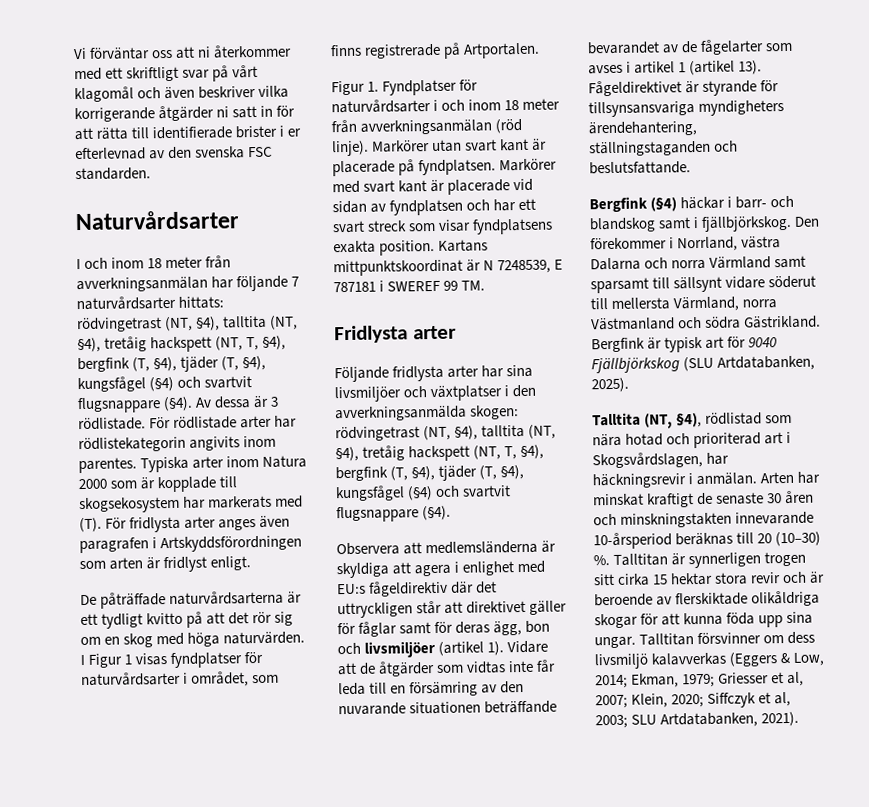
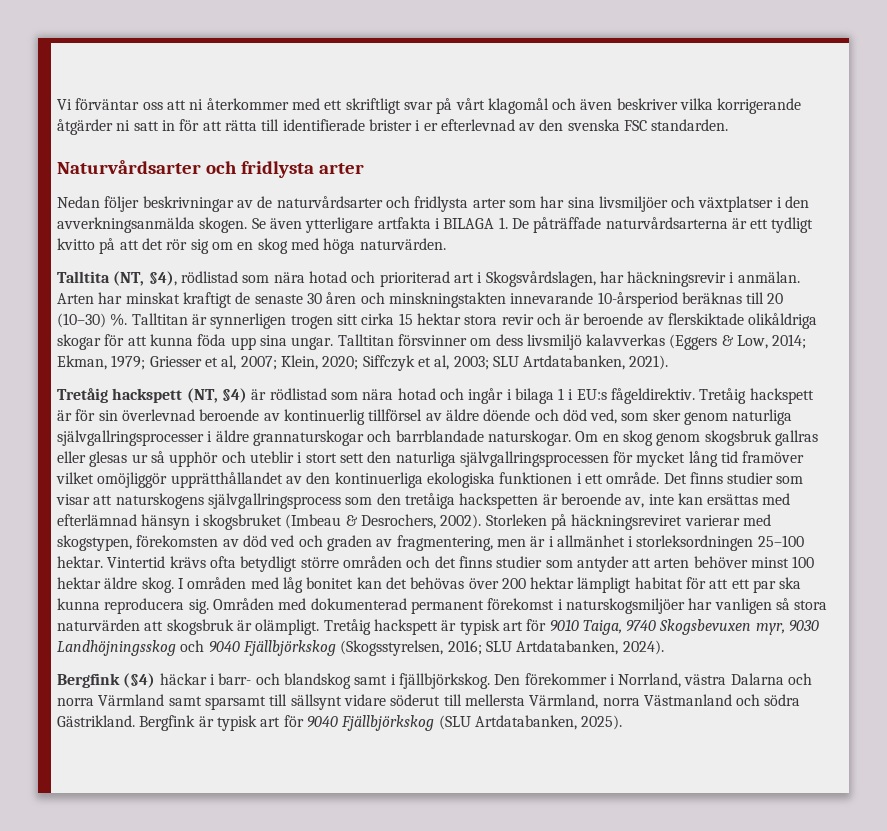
[76,255,232,270] [76,275,300,293] [76,295,225,311] [77,315,299,333] [77,335,287,353] [77,355,267,373] [77,376,253,393] [77,395,280,414] [78,415,298,431] [78,435,277,453] [78,455,308,474] [78,476,238,493] [79,495,304,514] [79,515,291,533] [79,535,303,554] [79,556,252,573] // I och inom 18 meter från avverkningsanmälan har följande 7 naturvårdsarter hittats: rödvingetrast (NT, §4), talltita (NT, §4), tretåig hackspett (NT, T, §4), bergfink (T, §4), tjäder (T, §4), kungsfågel (§4) och svartvit flugsnappare (§4). Av dessa är 3 rödlistade. För rödlistade arter har rödlistekategorin angivits inom parentes. Typiska arter inom Natura 2000 som är kopplade till skogsekosystem har markerats med (T). För fridlysta arter anges även paragrafen i Artskyddsförordningen som arten är fridlyst enligt. // -> [205,161,364,178] [57,196,810,212] [57,217,508,233] och fridlysta arter // Nedan följer beskrivningar av de naturvårdsarter och fridlysta arter som har sina livsmiljöer och växtplatser i den avverkningsanmälda skogen. Se även ytterligare artfakta i BILAGA 1.
[80,651,264,669] [81,671,280,687] [330,42,541,59] [331,79,479,96] [331,98,561,114] [331,118,523,135] [332,138,548,157] [332,158,558,177] [332,178,534,195] [332,198,537,216] [332,218,554,235] [333,239,489,256] [333,259,564,277] [333,280,486,293] [334,325,457,344] [334,364,534,383] [334,384,537,403] [335,405,520,422] [335,424,557,442] [335,444,545,462] [335,464,525,482] [335,485,512,502] [336,505,452,523] [336,540,557,556] [336,560,546,579] [337,580,498,597] [337,600,568,619] [337,620,551,637] [337,640,549,658] [337,659,557,677] [338,681,525,697] [338,700,558,716] [587,39,794,55] [588,60,763,76] [588,80,780,97] [588,100,785,118] [588,121,697,137] [589,140,739,157] [589,161,691,175] [589,195,795,213] [589,215,821,233] [590,236,782,252] [590,255,807,271] [590,275,817,294] [590,296,778,312] [591,315,822,331] [591,336,778,353] [591,355,816,374] [591,377,629,393] I Figur 1 visas fyndplatser för naturvårdsarter i området, som finns registrerade på Artportalen. // Figur 1. Fyndplatser för naturvårdsarter i och inom 18 meter från avverkningsanmälan (röd linje). Markörer utan svart kant är placerade på fyndplatsen. Markörer med svart kant är placerade vid sidan av fyndplatsen och har ett svart streck som visar fyndplatsens exakta position. Kartans mittpunktskoordinat är N 7248539, E 787181 i SWEREF 99 TM. // Fridlysta arter // Följande fridlysta arter har sina livsmiljöer och växtplatser i den avverkningsanmälda skogen: rödvingetrast (NT, §4), talltita (NT, §4), tretåig hackspett (NT, T, §4), bergfink (T, §4), tjäder (T, §4), kungsfågel (§4) och svartvit flugsnappare (§4). // Observera att medlemsländerna är skyldiga att agera i enlighet med EU:s fågeldirektiv där det uttryckligen står att direktivet gäller för fåglar samt för deras ägg, bon och livsmiljöer (artikel 1). Vidare att de åtgärder som vidtas inte får leda till en försämring av den nuvarande situationen beträffande bevarandet av de fågelarter som avses i artikel 1 (artikel 13). Fågeldirektivet är styrande för tillsynsansvariga myndigheters ärendehantering, ställningstaganden och beslutsfattande. // Bergfink (§4) häckar i barr- och blandskog samt i fjällbjörkskog. Den förekommer i Norrland, västra Dalarna och norra Värmland samt sparsamt till sällsynt vidare söderut till mellersta Värmland, norra Västmanland och södra Gästrikland. Bergfink är typisk art för 9040 Fjällbjörkskog (SLU Artdatabanken, 2025). -> (446, 244) none
(800, 719) none -> [57,388,814,404] [57,409,793,425] [57,430,818,446] [57,451,805,467] [56,472,804,488] [56,493,791,509] [57,514,771,530] [57,535,804,551] [57,556,815,572] [57,577,802,593] [57,598,828,614] [57,619,820,635] [57,640,664,656] [57,673,813,689] [57,694,801,710] [57,715,623,731] // Tretåig hackspett (NT, §4) är rödlistad som nära hotad och ingår i bilaga 1 i EU:s fågeldirektiv. Tretåig hackspett är för sin överlevnad beroende av kontinuerlig tillförsel av äldre döende och död ved, som sker genom naturliga självgallringsprocesser i äldre grannaturskogar och barrblandade naturskogar. Om en skog genom skogsbruk gallras eller glesas ur så upphör och uteblir i stort sett den naturliga självgallringsprocessen för mycket lång tid framöver vilket omöjliggör upprätthållandet av den kontinuerliga ekologiska funktionen i ett område. Det finns studier som visar att naturskogens självgallringsprocess som den tretåiga hackspetten är beroende av, inte kan ersättas med efterlämnad hänsyn i skogsbruket (Imbeau & Desrochers, 2002). Storleken på häckningsreviret varierar med skogstypen, förekomsten av död ved och graden av fragmentering, men är i allmänhet i storleksordningen 25–100 hektar. Vintertid krävs ofta betydligt större områden och det finns studier som antyder att arten behöver minst 100 hektar äldre skog. I områden med låg bonitet kan det behövas över 200 hektar lämpligt habitat för att ett par ska kunna reproducera sig. Områden med dokumenterad permanent förekomst i naturskogsmiljöer har vanligen så stora naturvärden att skogsbruk är olämpligt. Tretåig hackspett är typisk art för 9010 Taiga, 9740 Skogsbevuxen myr, 9030 Landhöjningsskog och 9040 Fjällbjörkskog (Skogsstyrelsen, 2016; SLU Artdatabanken, 2024). // Bergfink (§4) häckar i barr- och blandskog samt i fjällbjörkskog. Den förekommer i Norrland, västra Dalarna och norra Värmland samt sparsamt till sällsynt vidare söderut till mellersta Värmland, norra Västmanland och södra Gästrikland. Bergfink är typisk art för 9040 Fjällbjörkskog (SLU Artdatabanken, 2025).

